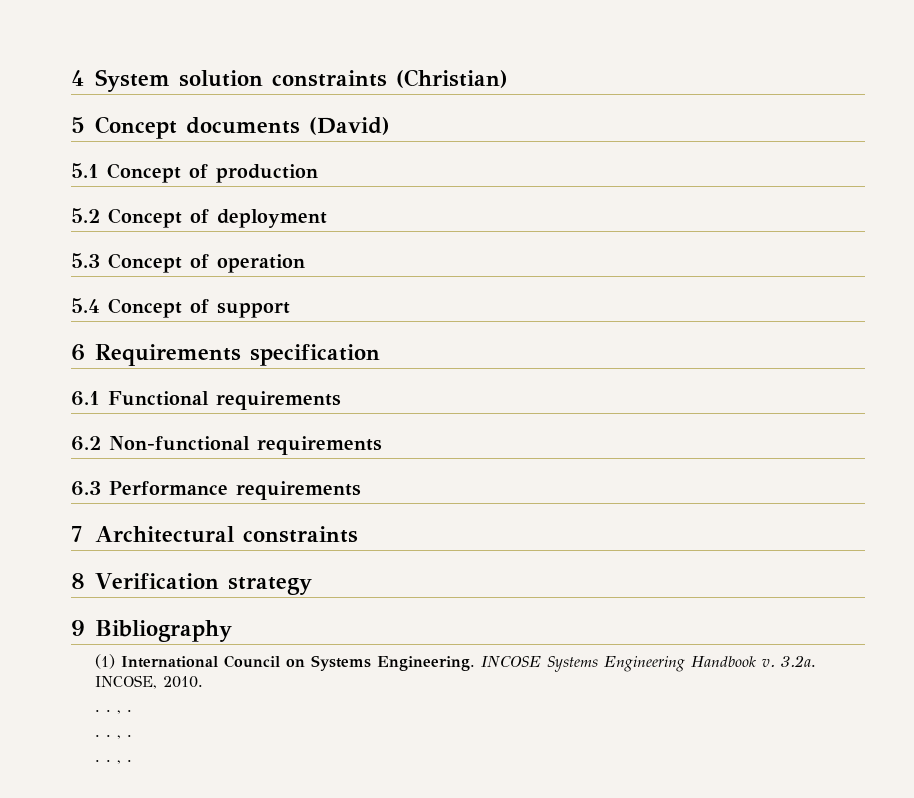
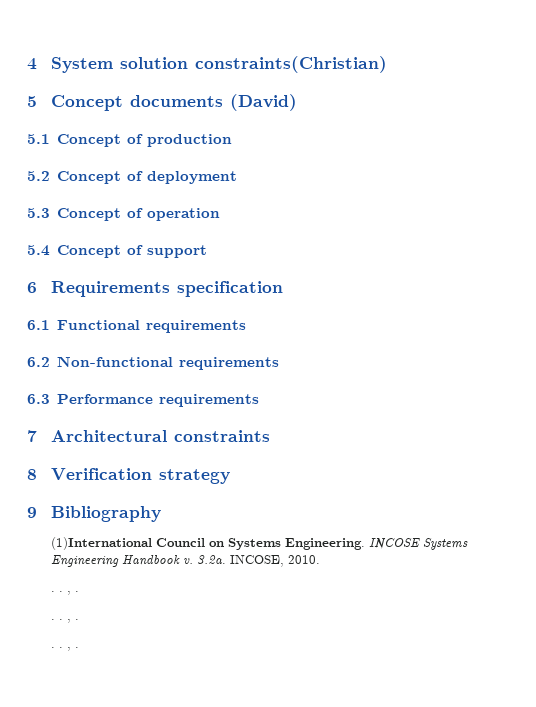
[272,69,509,88] constraints (Christian) -> [195,56,388,73] constraints(Christian)
[95,654,219,669] (1) International -> [51,537,153,550] (1)International

